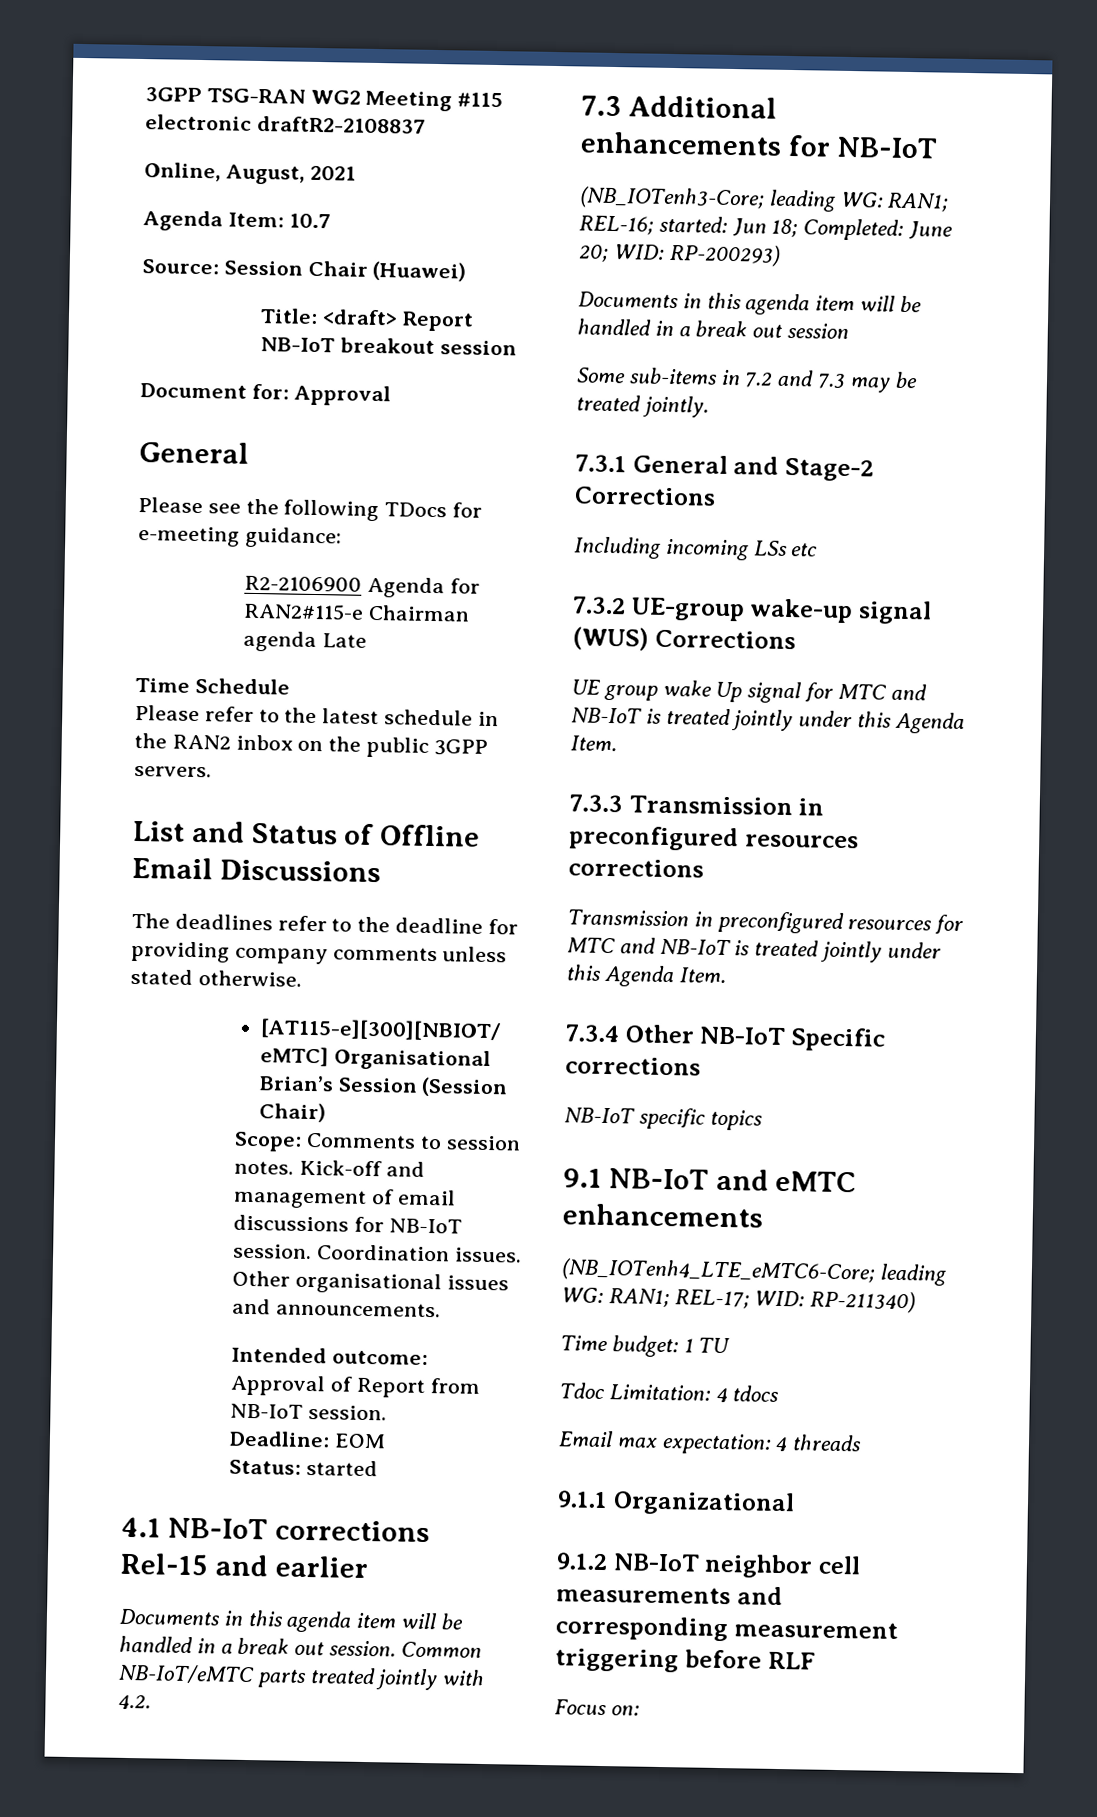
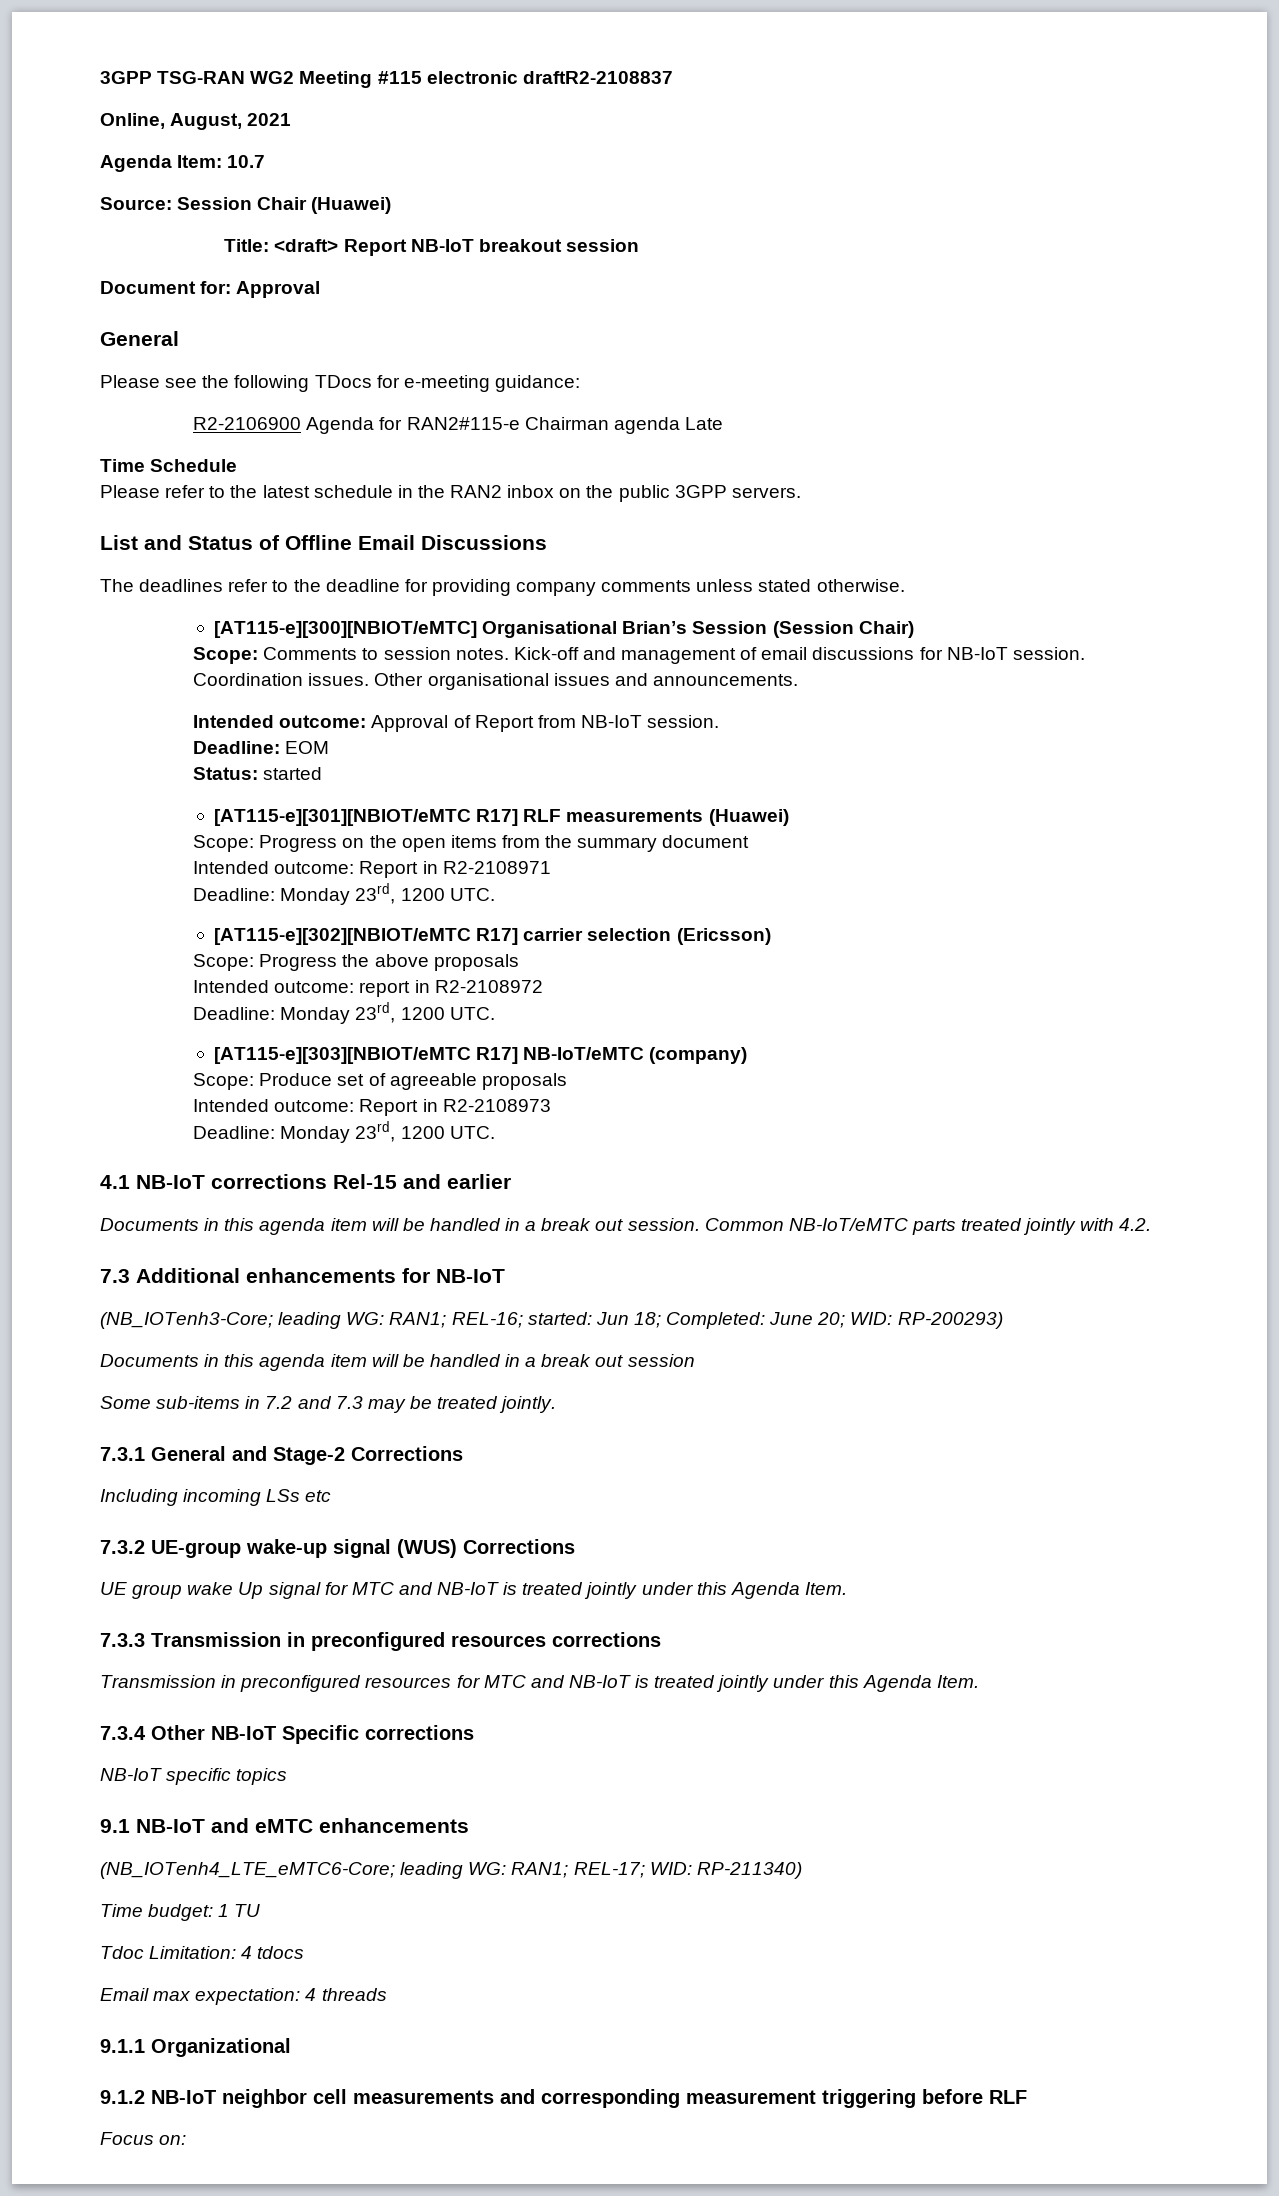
(379, 1468) none -> [214,809,789,826] [193,835,750,852] [193,861,551,878] [193,883,495,905] [214,928,771,945] [193,954,519,971] [193,980,543,997] [193,1002,495,1024] [214,1047,748,1064] [193,1073,567,1090] [193,1099,551,1116] [193,1121,495,1143] // [AT115-e][301][NBIOT/eMTC R17] RLF measurements (Huawei) // Scope: Progress on the open items from the summary document // Intended outcome: Report in R2-2108971 // Deadline: Monday 23rd, 1200 UTC. // [AT115-e][302][NBIOT/eMTC R17] carrier selection (Ericsson) // Scope: Progress the above proposals // Intended outcome: report in R2-2108972 // Deadline: Monday 23rd, 1200 UTC. // [AT115-e][303][NBIOT/eMTC R17] NB-IoT/eMTC (company) // Scope: Produce set of agreeable proposals // Intended outcome: Report in R2-2108973 // Deadline: Monday 23rd, 1200 UTC.

